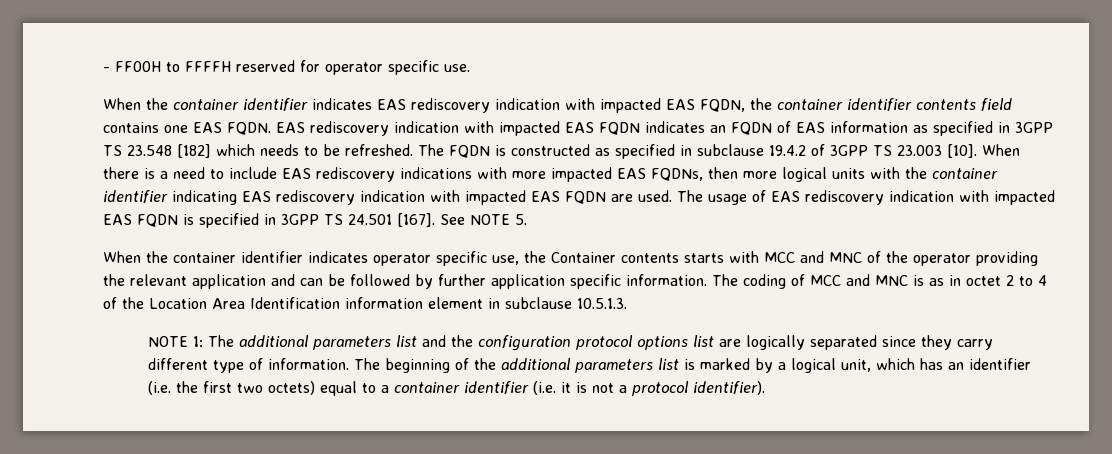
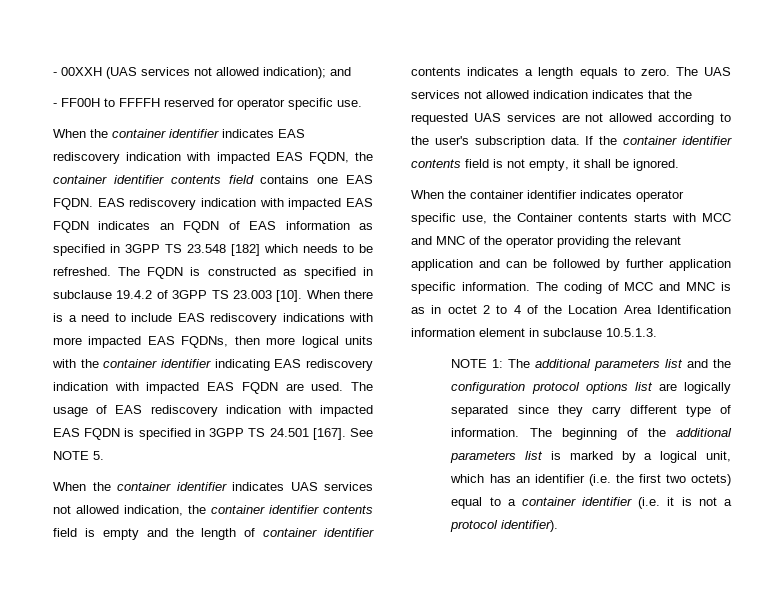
[103,67,110,72] - -> [53,67,351,79] [53,103,57,107] - 00XXH (UAS services not allowed indication); and // -
(527, 219) none -> [53,482,373,491] [53,505,373,516] [53,528,374,540] [411,67,731,79] [411,90,692,99] [411,113,731,125] [411,136,732,148] [411,159,679,171] // When the container identifier indicates UAS services not allowed indication, the container identifier contents field is empty and the length of container identifier contents indicates a length equals to zero. The UAS services not allowed indication indicates that the requested UAS services are not allowed according to the user's subscription data. If the container identifier contents field is not empty, it shall be ignored.

